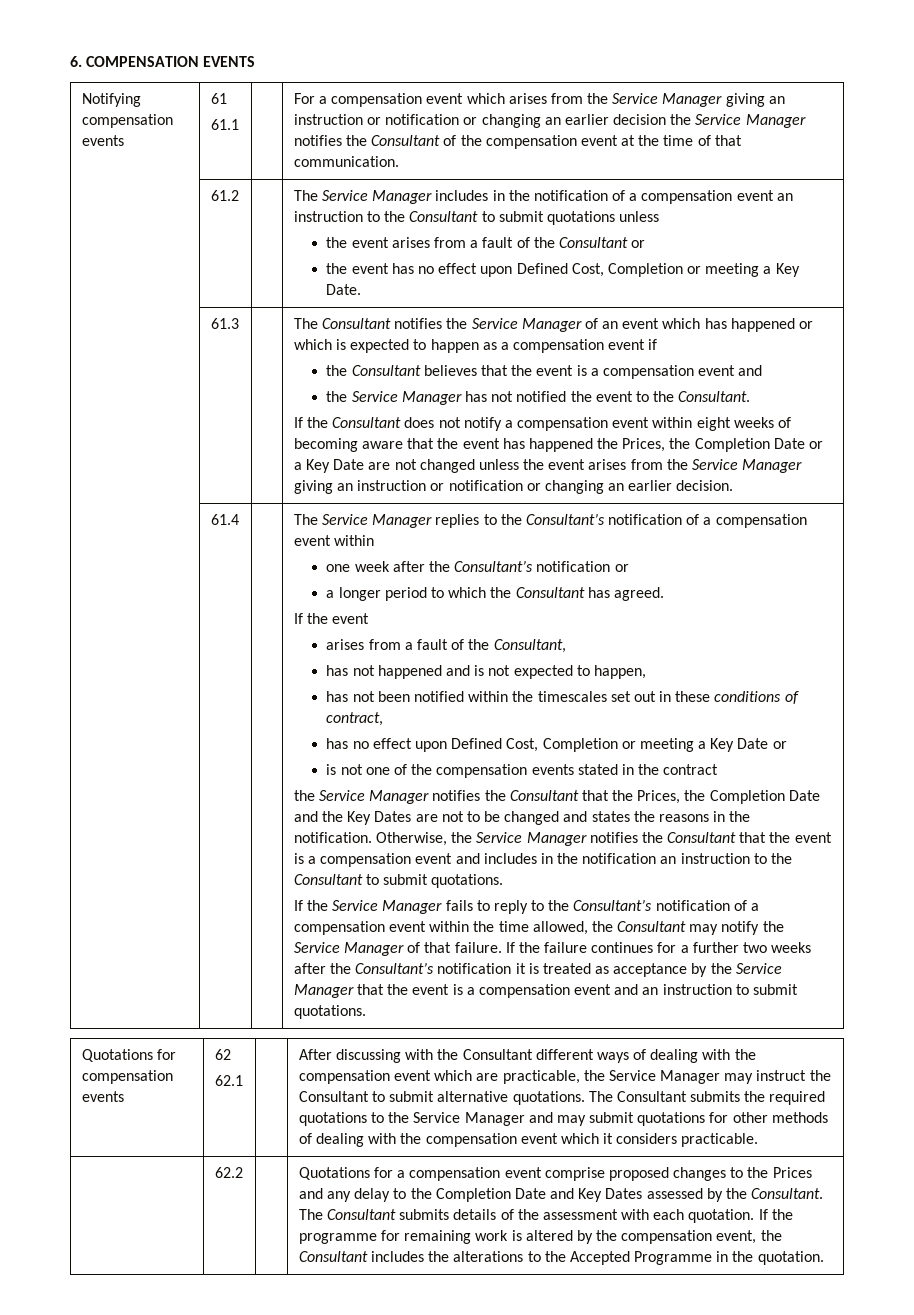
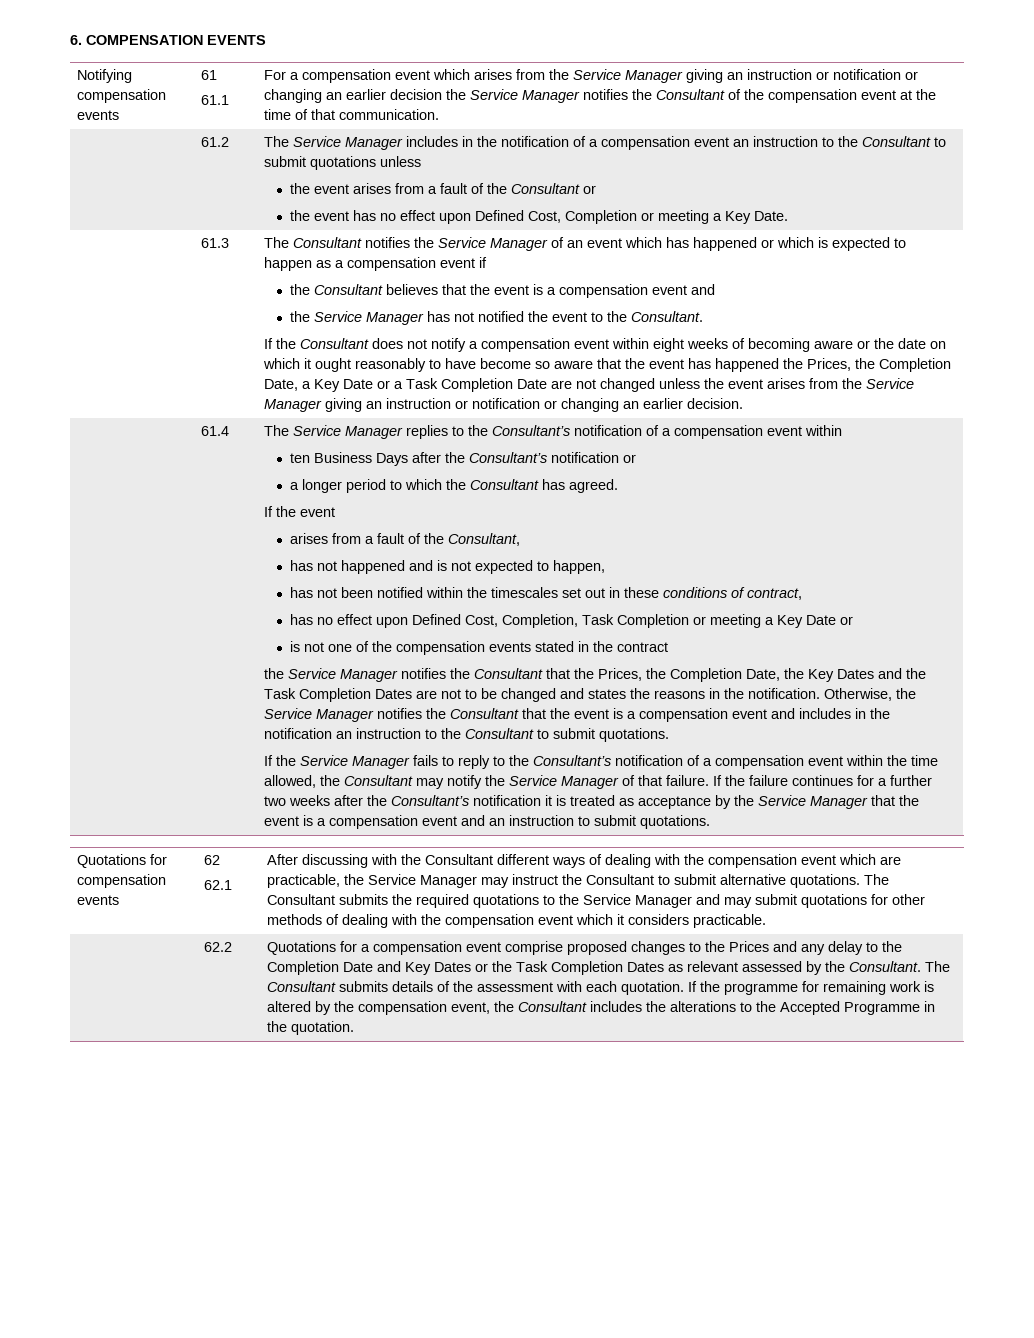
(403, 445) none -> [856,338,946,349] [262,358,593,372] or the date on which it ought reasonably to have become so aware
(770, 445) none -> [263,379,340,392] Date, a Key
[305,459,330,473] Key -> [405,378,513,392] Task Completion
[326,561,390,572] one week -> [289,452,408,466] ten Business Days
(539, 745) none -> [501,614,614,628] Completion, Task
[788,790,820,801] [293,811,372,825] Date and the Key -> [745,668,926,682] [263,688,371,702] Date, the Key Dates and the Task Completion
(643, 1193) none -> [474,961,738,975] or the Task Completion Dates as relevant

